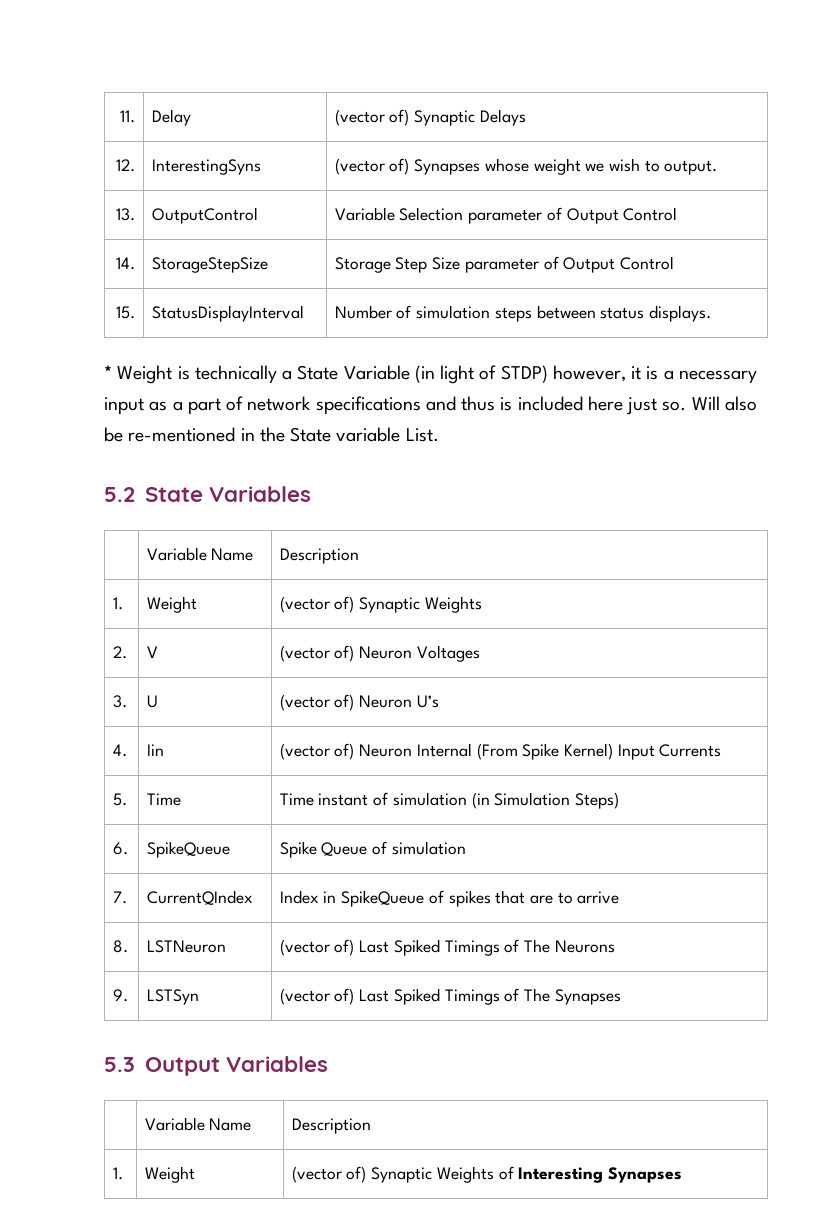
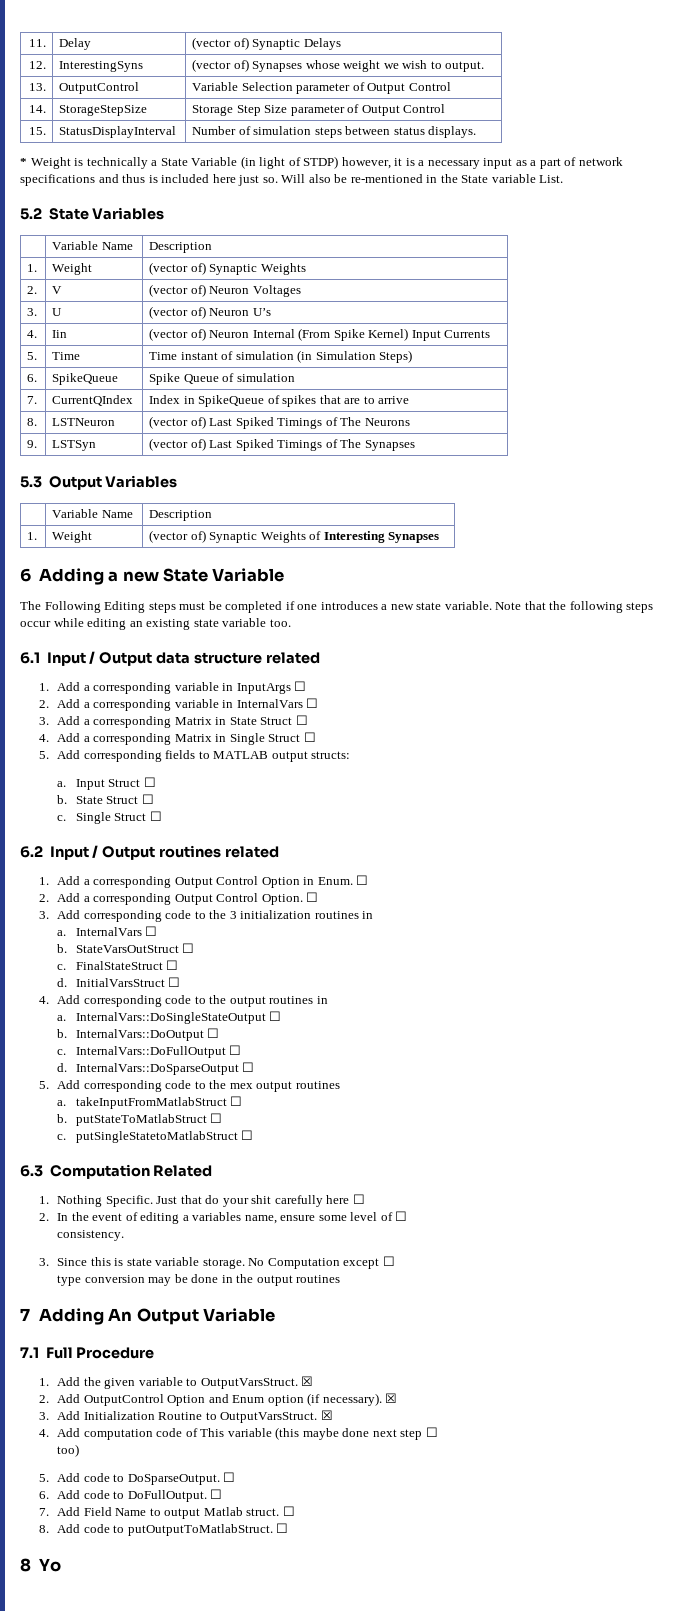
(683, 1175) none -> [20,568,285,585] [20,601,654,613] [20,618,291,630] [20,651,321,666] [38,681,307,694] [38,698,319,711] [38,715,308,728] [38,732,316,745] [38,750,351,762] [57,777,156,790] [57,794,154,804] [57,811,162,824] [20,845,280,860] [38,875,369,888] [38,892,319,905] [38,910,374,922] [57,926,158,936] [57,943,195,953] [57,960,179,970] [57,977,181,987] [38,995,328,1007] [57,1011,282,1024] [57,1028,220,1041] [57,1045,242,1058] [57,1062,255,1075] [38,1080,340,1092] [57,1096,243,1109] [57,1113,223,1126] [57,1130,254,1143] [20,1164,213,1179] [38,1194,365,1207] [38,1211,408,1224] [57,1230,125,1241] [38,1256,395,1269] [57,1274,341,1286] [20,1308,275,1325] [20,1347,155,1359] [38,1376,314,1389] [38,1393,398,1406] [38,1410,333,1423] [38,1427,438,1440] [57,1444,80,1457] [38,1472,236,1485] [38,1489,223,1502] [38,1506,295,1519] [38,1523,289,1536] [20,1558,61,1572] // 6 Adding a new State Variable // The Following Editing steps must be completed if one introduces a new state variable. Note that the following steps occur while editing an existing state variable too. // 6.1 Input / Output data structure related // 1. Add a corresponding variable in InputArgs ☐ // 2. Add a corresponding variable in InternalVars ☐ // 3. Add a corresponding Matrix in State Struct ☐ // 4. Add a corresponding Matrix in Single Struct ☐ // 5. Add corresponding fields to MATLAB output structs: // a. Input Struct ☐ // b. State Struct ☐ // c. Single Struct ☐ // 6.2 Input / Output routines related // 1. Add a corresponding Output Control Option in Enum. ☐ // 2. Add a corresponding Output Control Option. ☐ // 3. Add corresponding code to the 3 initialization routines in // a. InternalVars ☐ // b. StateVarsOutStruct ☐ // c. FinalStateStruct ☐ // d. InitialVarsStruct ☐ // 4. Add corresponding code to the output routines in // a. InternalVars::DoSingleStateOutput ☐ // b. InternalVars::DoOutput ☐ // c. InternalVars::DoFullOutput ☐ // d. InternalVars::DoSparseOutput ☐ // 5. Add corresponding code to the mex output routines // a. takeInputFromMatlabStruct ☐ // b. putStateToMatlabStruct ☐ // c. putSingleStatetoMatlabStruct ☐ // 6.3 Computation Related // 1. Nothing Specific. Just that do your shit carefully here ☐ // 2. In the event of editing a variables name, ensure some level of ☐ // consistency. // 3. Since this is state variable storage. No Computation except ☐ // type conversion may be done in the output routines // 7 Adding An Output Variable // 7.1 Full Procedure // 1. Add the given variable to OutputVarsStruct. ☒ // 2. Add OutputControl Option and Enum option (if necessary). ☒ // 3. Add Initialization Routine to OutputVarsStruct. ☒ // 4. Add computation code of This variable (this maybe done next step ☐ // too) // 5. Add code to DoSparseOutput. ☐ // 6. Add code to DoFullOutput. ☐ // 7. Add Field Name to output Matlab struct. ☐ // 8. Add code to putOutputToMatlabStruct. ☐ // 8 Yo

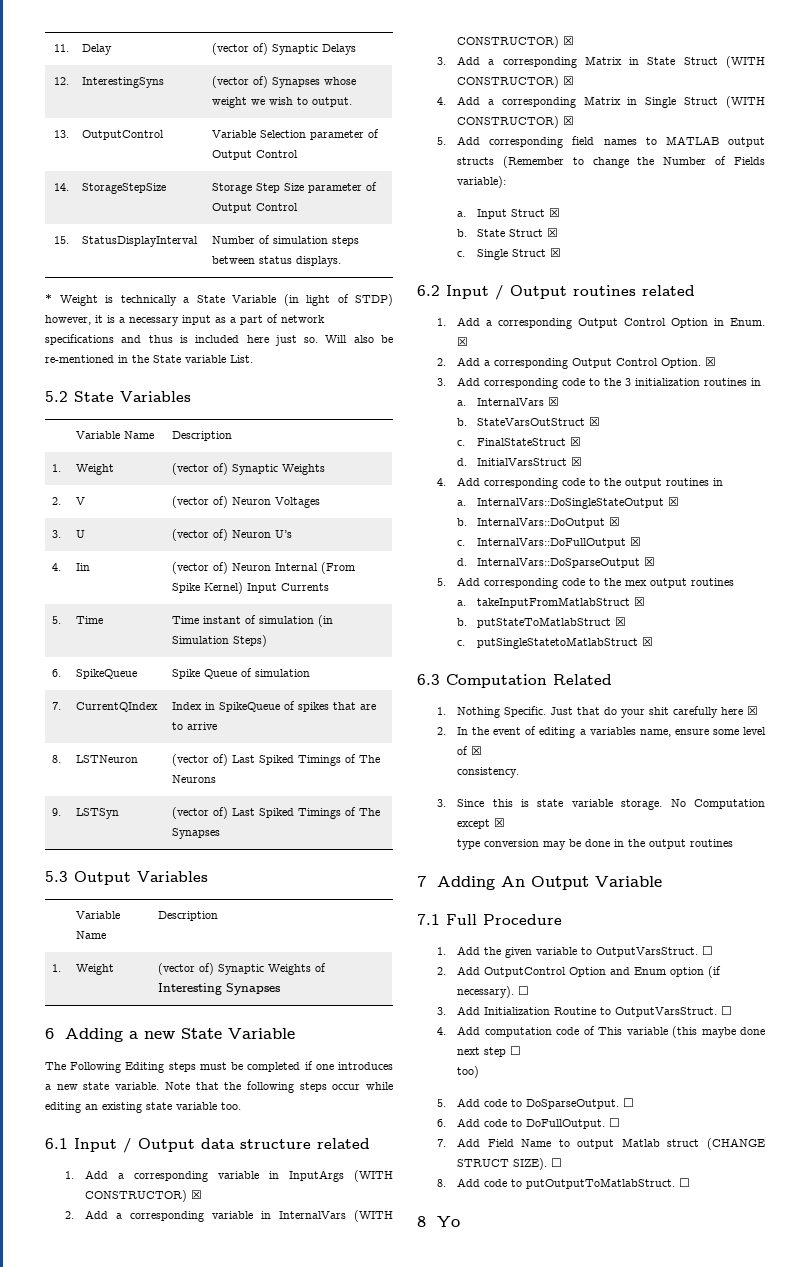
[294,681,307,691] ☐ -> [354,1170,393,1182] [85,1190,203,1202] (WITH CONSTRUCTOR) ☒
[306,698,319,708] ☐ -> [354,1210,393,1222] [457,36,575,48] (WITH CONSTRUCTOR) ☒
[295,715,308,725] ☐ -> [726,56,765,68] [457,76,575,88] (WITH CONSTRUCTOR) ☒
[303,732,316,742] [38,750,196,762] ☐ // 5. Add corresponding fields -> [726,96,765,108] [457,116,575,128] [437,136,637,148] (WITH CONSTRUCTOR) ☒ // 5. Add corresponding field names
[311,751,351,759] structs: -> [457,156,765,168] [457,176,507,188] structs (Remember to change the Number of Fields variable):
[143,777,156,787] ☐ -> [549,208,561,217] ☒
[141,794,154,804] ☐ -> [547,228,559,237] ☒
[149,811,162,821] ☐ -> [550,248,562,257] ☒
[356,875,369,885] ☐ -> [457,337,469,346] ☒
[306,892,319,902] ☐ -> [705,357,717,366] ☒
[145,926,158,936] ☐ -> [548,397,560,406] ☒
[182,943,195,953] ☐ -> [589,417,601,426] ☒
[166,960,179,970] ☐ -> [570,437,582,446] ☒
[168,977,181,987] ☐ -> [571,457,583,466] ☒
[269,1011,282,1021] ☐ -> [668,497,680,506] ☒
[207,1028,220,1038] ☐ -> [609,517,621,526] ☒
[229,1045,242,1055] ☐ -> [630,537,642,546] ☒
[242,1062,255,1072] ☐ -> [644,557,656,566] ☒
[230,1096,243,1106] ☐ -> [634,597,646,606] ☒
[210,1113,223,1123] ☐ -> [615,617,627,626] ☒
[241,1130,254,1140] ☐ -> [642,637,654,646] ☒
[352,1194,365,1204] ☐ -> [747,706,759,715] ☒
[395,1211,408,1221] ☐ -> [471,746,483,755] ☒
[382,1256,395,1266] ☐ -> [494,818,506,827] ☒
[301,1376,314,1386] ☒ -> [702,946,714,955] ☐
[385,1393,398,1403] ☒ -> [518,986,530,995] ☐
[320,1410,333,1420] ☒ -> [721,1006,733,1015] ☐
[246,1508,280,1516] struct. -> [667,1138,765,1150] [457,1158,548,1170] struct (CHANGE STRUCT SIZE).

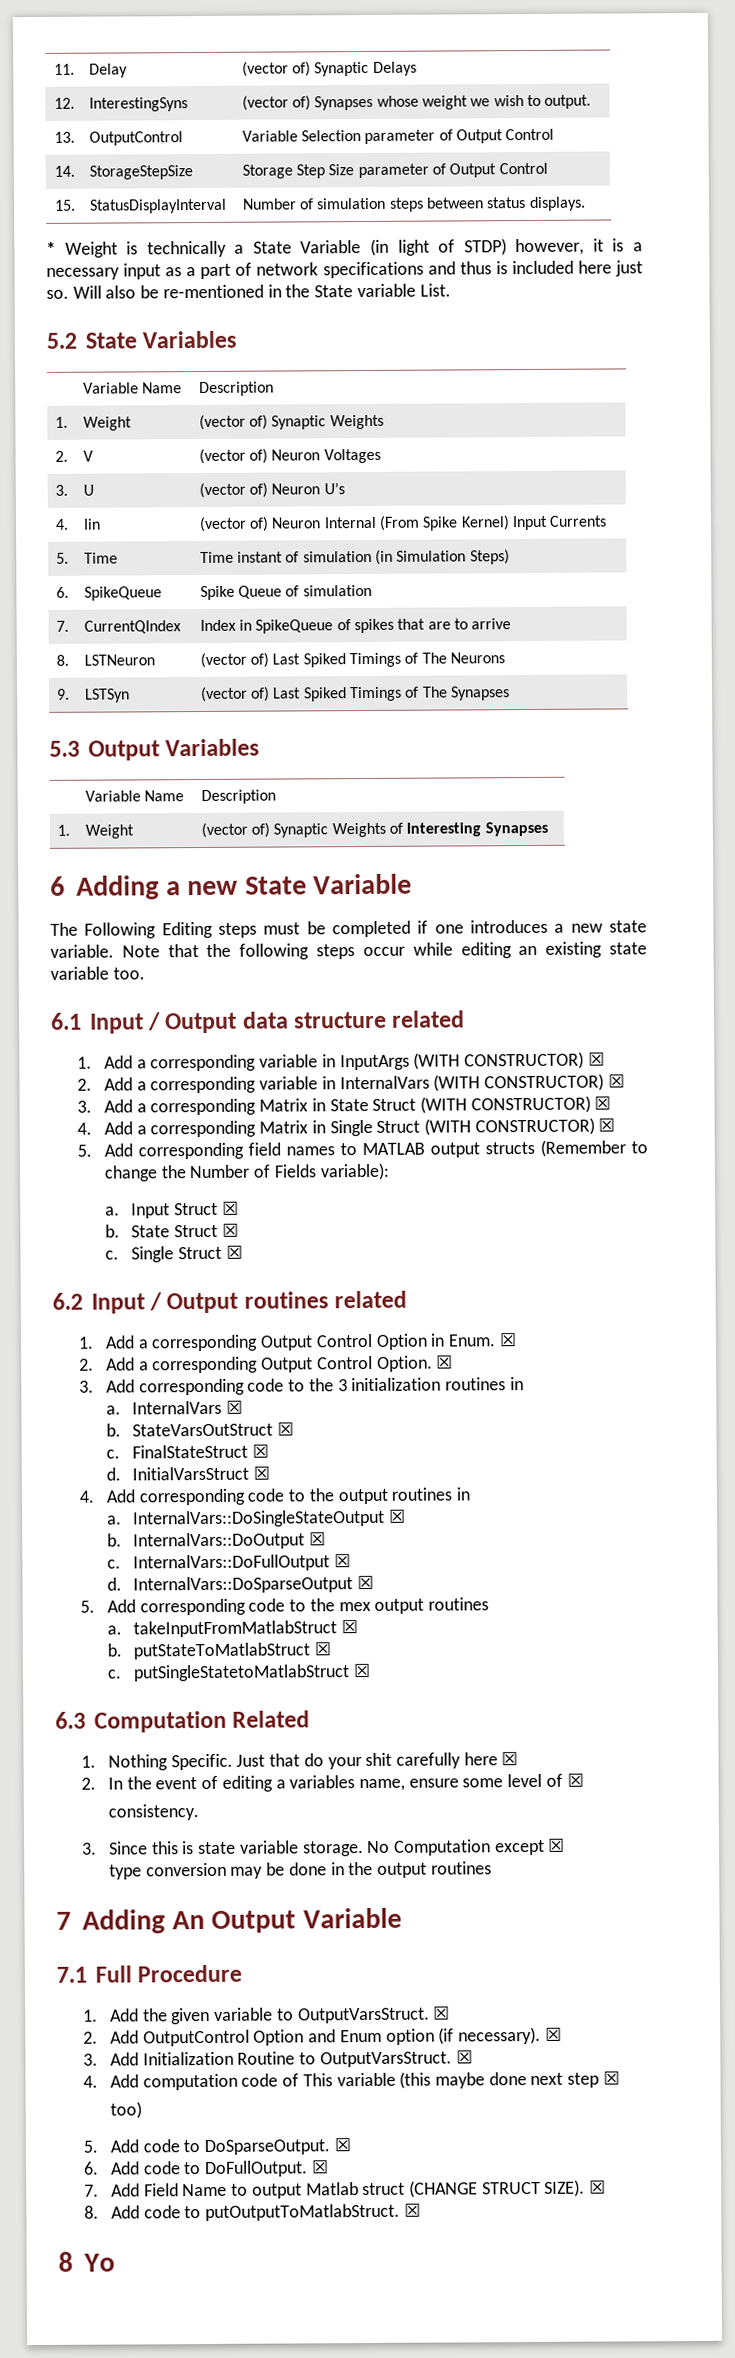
[702,946,714,955] ☐ -> [433,2005,451,2020] ☒
[518,986,530,995] ☐ -> [544,2026,562,2041] ☒
[721,1006,733,1015] ☐ -> [455,2049,473,2064] ☒
[510,1046,522,1055] ☐ -> [602,2070,620,2085] ☒
[623,1098,635,1107] ☐ -> [333,2137,351,2152] ☒
[609,1118,621,1127] ☐ -> [310,2159,329,2174] ☒
[551,1158,563,1167] ☐ -> [589,2179,607,2194] ☒
[679,1178,691,1187] ☐ -> [403,2202,421,2217] ☒

